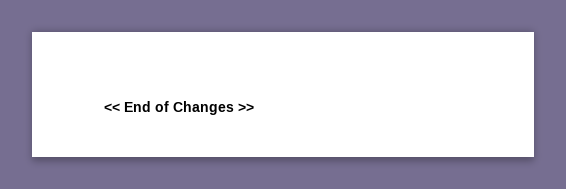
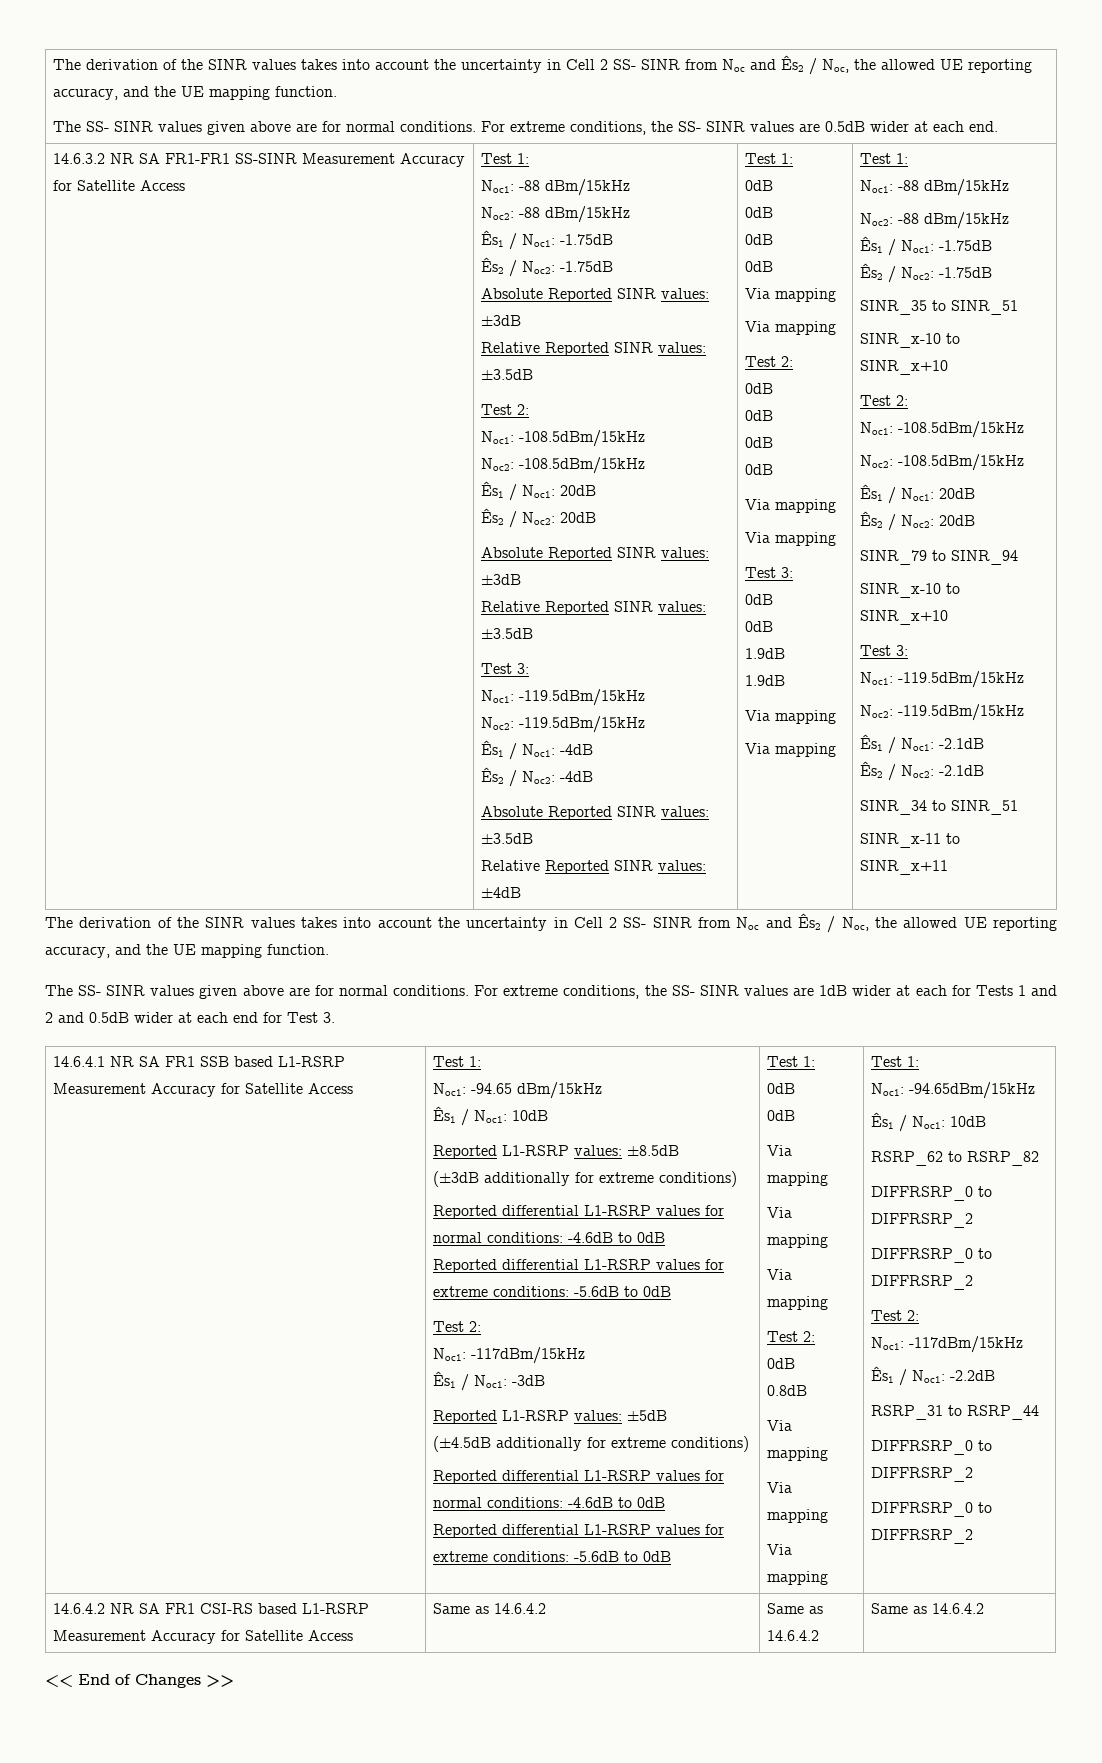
(104, 107) none -> [53,55,1033,75] [53,86,338,100] [53,121,999,135] [53,153,466,167] [53,180,186,191] [481,153,530,164] [481,179,631,196] [481,206,631,223] [481,230,614,250] [481,257,614,277] [481,288,710,302] [481,315,522,326] [481,342,707,356] [481,369,534,380] [481,404,530,415] [481,430,646,447] [481,457,646,474] [481,481,597,501] [481,508,597,528] [481,547,710,561] [481,574,522,585] [481,601,707,615] [481,628,534,639] [481,663,530,674] [481,689,646,706] [481,716,646,733] [481,740,594,760] [481,767,594,787] [481,806,710,820] [481,833,534,844] [481,860,707,874] [481,887,522,898] [745,153,794,164] [745,180,774,191] [745,207,774,218] [745,234,774,245] [745,261,774,272] [745,288,837,302] [745,321,837,335] [745,356,794,367] [745,383,774,394] [745,410,774,421] [745,437,774,448] [745,464,774,475] [745,499,837,513] [745,532,837,546] [745,567,794,578] [745,594,774,605] [745,621,774,632] [745,648,786,659] [745,675,786,686] [745,710,837,724] [745,743,837,757] [860,153,909,164] [860,179,1010,196] [860,212,1010,229] [860,236,993,256] [860,263,993,283] [860,300,1019,315] [860,333,961,348] [860,360,949,375] [860,395,909,406] [860,421,1025,438] [860,454,1025,471] [860,484,976,504] [860,511,976,531] [860,550,1019,565] [860,583,961,598] [860,610,949,625] [860,645,909,656] [860,671,1025,688] [860,704,1025,721] [860,734,985,754] [860,761,985,781] [860,800,1019,815] [860,833,961,848] [860,860,949,875] [45,913,1058,933] [45,944,329,958] [45,985,1057,999] [45,1012,335,1023] [53,1056,346,1067] [53,1083,354,1097] [433,1056,482,1067] [433,1082,603,1099] [433,1106,549,1126] [433,1145,680,1159] [433,1171,738,1187] [433,1205,725,1219] [433,1232,666,1243] [433,1259,725,1273] [433,1286,672,1297] [433,1321,482,1332] [433,1347,586,1364] [433,1371,546,1391] [433,1410,668,1424] [433,1436,750,1452] [433,1470,725,1484] [433,1497,666,1508] [433,1524,725,1538] [433,1551,672,1562] [767,1056,816,1067] [767,1083,796,1094] [767,1110,796,1121] [767,1145,793,1156] [767,1172,829,1186] [767,1207,793,1218] [767,1234,829,1248] [767,1269,793,1280] [767,1296,829,1310] [767,1331,816,1342] [767,1358,796,1369] [767,1385,808,1396] [767,1420,793,1431] [767,1447,829,1461] [767,1482,793,1493] [767,1509,829,1523] [767,1544,793,1555] [767,1571,829,1585] [871,1056,920,1067] [871,1082,1036,1099] [871,1112,987,1132] [871,1151,1040,1166] [871,1186,993,1201] [871,1213,974,1228] [871,1248,993,1263] [871,1275,974,1290] [871,1310,920,1321] [871,1336,1024,1353] [871,1366,996,1386] [871,1405,1040,1420] [871,1440,993,1455] [871,1467,974,1482] [871,1502,993,1517] [871,1529,974,1544] [53,1603,370,1614] [53,1630,354,1644] [433,1603,547,1614] [767,1603,824,1614] [767,1630,820,1641] [871,1603,985,1614] The derivation of the SINR values takes into account the uncertainty in Cell 2 SS- SINR from Noc and Ês2 / Noc, the allowed UE reporting accuracy, and the UE mapping function. // The SS- SINR values given above are for normal conditions. For extreme conditions, the SS- SINR values are 0.5dB wider at each end. // 14.6.3.2 NR SA FR1-FR1 SS-SINR Measurement Accuracy for Satellite Access | Test 1: // Noc1: -88 dBm/15kHz // Noc2: -88 dBm/15kHz // Ês1 / Noc1: -1.75dB // Ês2 / Noc2: -1.75dB // Absolute Reported SINR values: ±3dB // Relative Reported SINR values: ±3.5dB // Test 2: // Noc1: -108.5dBm/15kHz // Noc2: -108.5dBm/15kHz // Ês1 / Noc1: 20dB // Ês2 / Noc2: 20dB // Absolute Reported SINR values: ±3dB // Relative Reported SINR values: ±3.5dB // Test 3: // Noc1: -119.5dBm/15kHz // Noc2: -119.5dBm/15kHz // Ês1 / Noc1: -4dB // Ês2 / Noc2: -4dB // Absolute Reported SINR values: ±3.5dB // Relative Reported SINR values: ±4dB | Test 1: // 0dB // 0dB // 0dB // 0dB // Via mapping // Via mapping // Test 2: // 0dB // 0dB // 0dB // 0dB // Via mapping // Via mapping // Test 3: // 0dB // 0dB // 1.9dB // 1.9dB // Via mapping // Via mapping | Test 1: // Noc1: -88 dBm/15kHz // Noc2: -88 dBm/15kHz // Ês1 / Noc1: -1.75dB // Ês2 / Noc2: -1.75dB // SINR_35 to SINR_51 // SINR_x-10 to SINR_x+10 // Test 2: // Noc1: -108.5dBm/15kHz // Noc2: -108.5dBm/15kHz // Ês1 / Noc1: 20dB // Ês2 / Noc2: 20dB // SINR_79 to SINR_94 // SINR_x-10 to SINR_x+10 // Test 3: // Noc1: -119.5dBm/15kHz // Noc2: -119.5dBm/15kHz // Ês1 / Noc1: -2.1dB // Ês2 / Noc2: -2.1dB // SINR_34 to SINR_51 // SINR_x-11 to SINR_x+11 // The derivation of the SINR values takes into account the uncertainty in Cell 2 SS- SINR from Noc and Ês2 / Noc, the allowed UE reporting accuracy, and the UE mapping function. // The SS- SINR values given above are for normal conditions. For extreme conditions, the SS- SINR values are 1dB wider at each for Tests 1 and 2 and 0.5dB wider at each end for Test 3. // 14.6.4.1 NR SA FR1 SSB based L1-RSRP Measurement Accuracy for Satellite Access | Test 1: // Noc1: -94.65 dBm/15kHz // Ês1 / Noc1: 10dB // Reported L1-RSRP values: ±8.5dB // (±3dB additionally for extreme conditions) // Reported differential L1-RSRP values for normal conditions: -4.6dB to 0dB // Reported differential L1-RSRP values for extreme conditions: -5.6dB to 0dB // Test 2: // Noc1: -117dBm/15kHz // Ês1 / Noc1: -3dB // Reported L1-RSRP values: ±5dB // (±4.5dB additionally for extreme conditions) // Reported differential L1-RSRP values for normal conditions: -4.6dB to 0dB // Reported differential L1-RSRP values for extreme conditions: -5.6dB to 0dB | Test 1: // 0dB // 0dB // Via mapping // Via mapping // Via mapping // Test 2: // 0dB // 0.8dB // Via mapping // Via mapping // Via mapping | Test 1: // Noc1: -94.65dBm/15kHz // Ês1 / Noc1: 10dB // RSRP_62 to RSRP_82 // DIFFRSRP_0 to DIFFRSRP_2 // DIFFRSRP_0 to DIFFRSRP_2 // Test 2: // Noc1: -117dBm/15kHz // Ês1 / Noc1: -2.2dB // RSRP_31 to RSRP_44 // DIFFRSRP_0 to DIFFRSRP_2 // DIFFRSRP_0 to DIFFRSRP_2 // 14.6.4.2 NR SA FR1 CSI-RS based L1-RSRP Measurement Accuracy for Satellite Access | Same as 14.6.4.2 | Same as 14.6.4.2 | Same as 14.6.4.2 //

